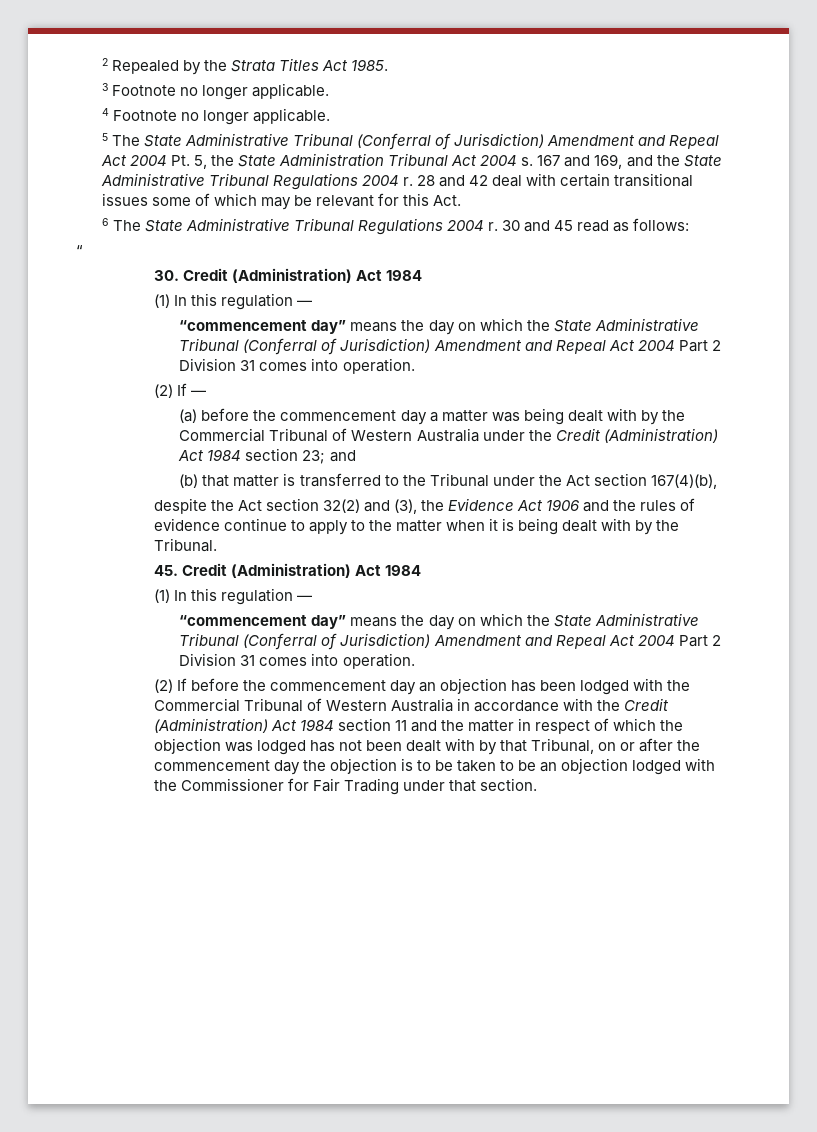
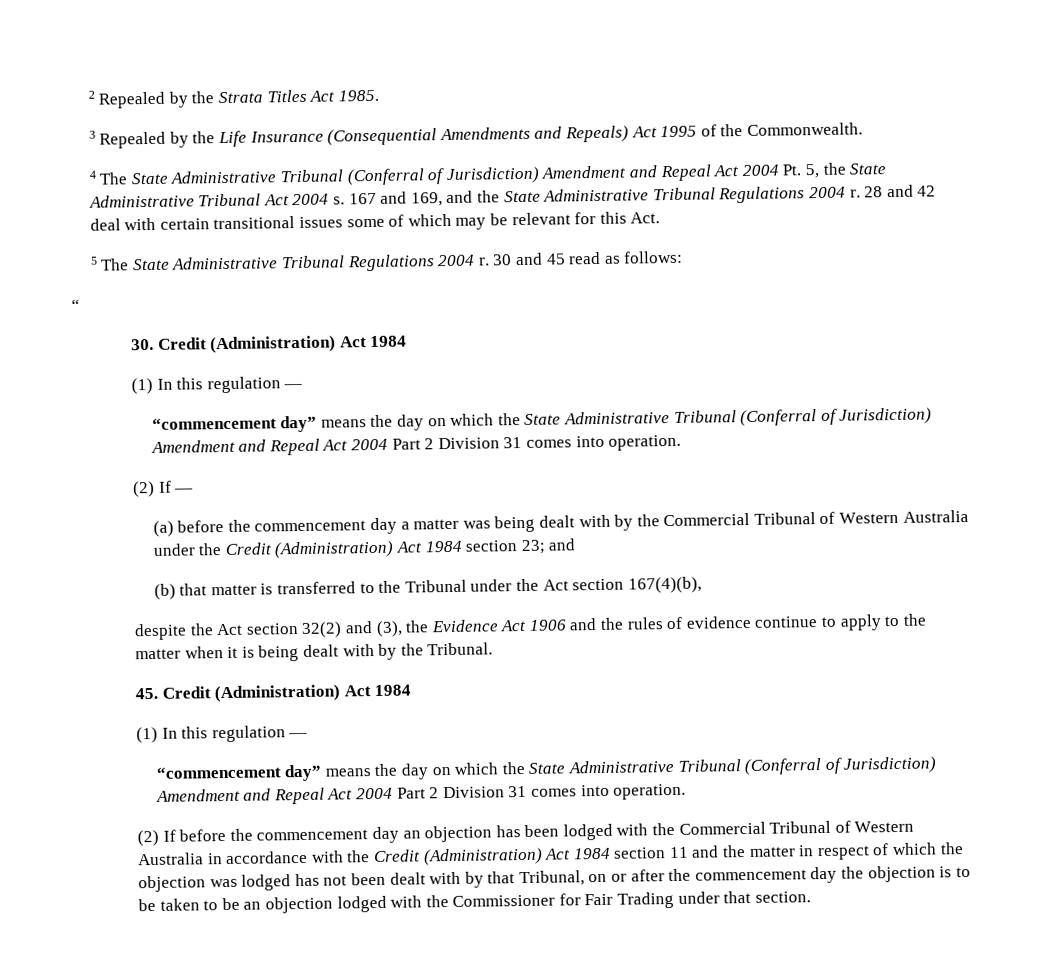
[111,83,330,100] [101,108,331,125] [101,133,108,141] Footnote no longer applicable. // 4 Footnote no longer applicable. // 5 -> [99,122,863,149] [88,170,96,179] Repealed by the Life Insurance (Consequential Amendments and Repeals) Act 1995 of the Commonwealth. // 4
[279,153,385,166] Administration -> [88,194,195,208] Administrative
[101,218,109,226] 6 -> [89,256,98,265] 5

